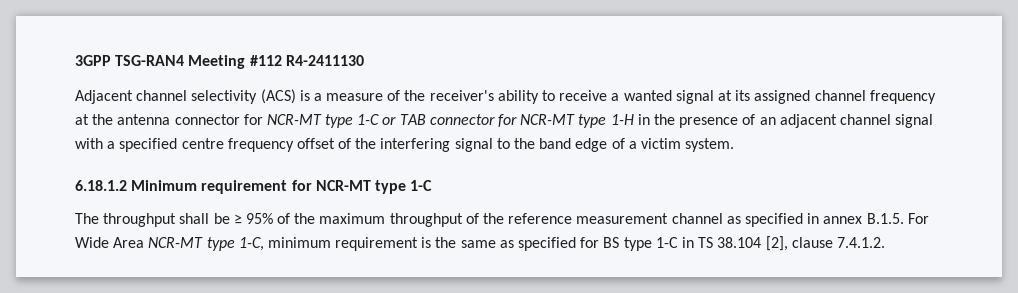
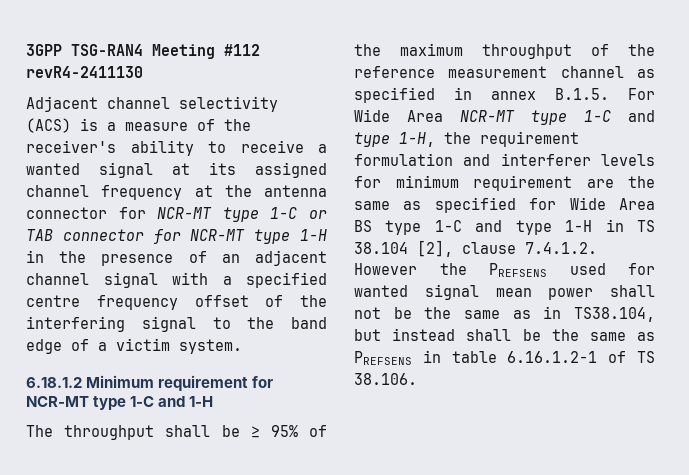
[285,55,364,66] R4-2411130 -> [26,66,143,78] revR4-2411130
(433, 185) none -> [158,396,214,407] and 1-H
[238,237,264,251] 1-C, -> [584,110,655,122] [354,131,579,147] [354,153,655,166] [354,176,381,188] 1-C and type 1-H, the requirement formulation and interferer levels for
[421,237,432,248] is -> [586,179,614,188] are
(600, 242) none -> [569,197,655,210] Wide Area
(678, 242) none -> [475,220,593,235] and type 1-H
(885, 242) none -> [354,263,655,277] [354,284,655,300] [354,306,655,322] [354,328,655,341] [354,350,655,365] [354,373,417,385] However the PREFSENS used for wanted signal mean power shall not be the same as in TS38.104, but instead shall be the same as PREFSENS in table 6.16.1.2-1 of TS 38.106.

